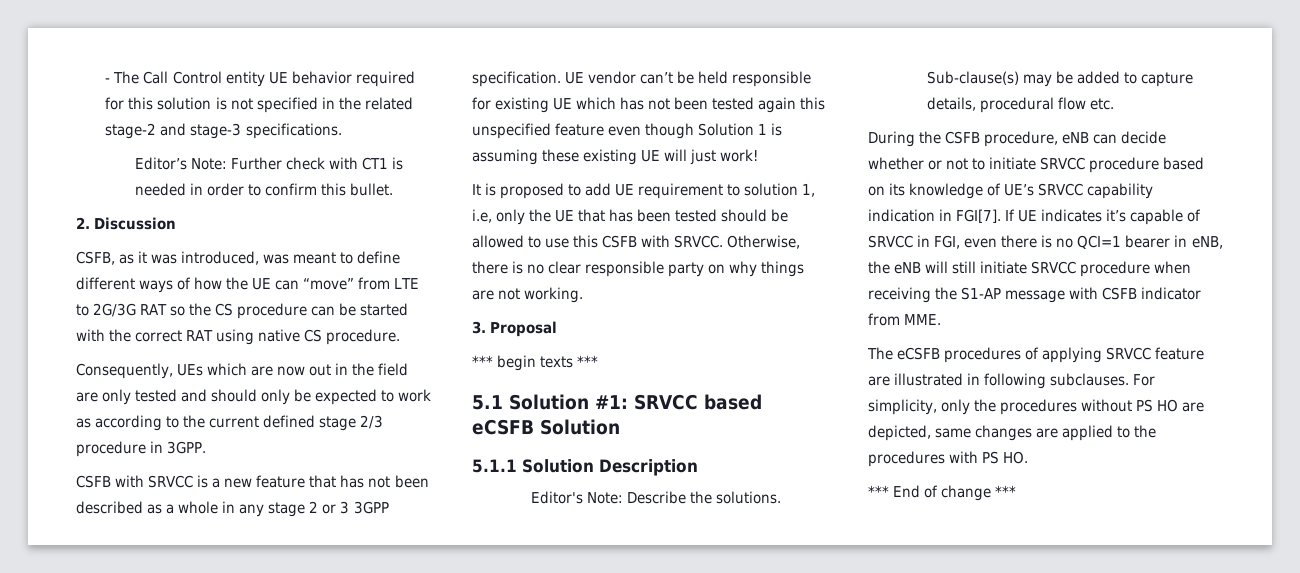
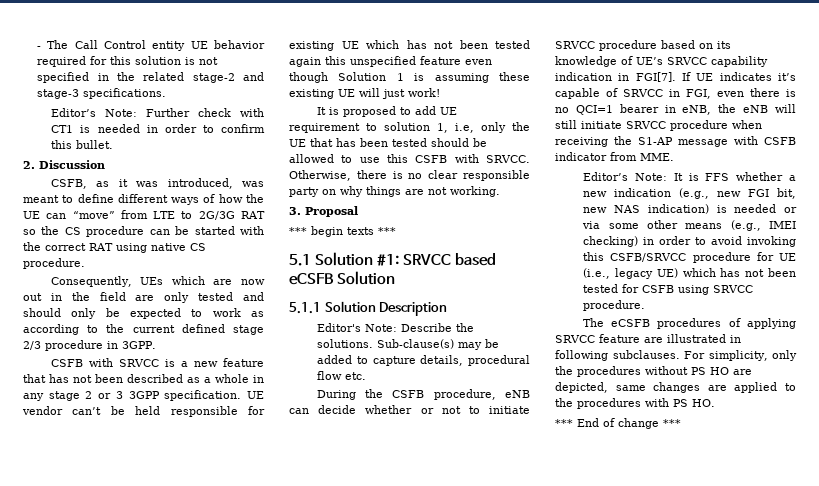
(942, 319) none -> [583,172,796,181] [583,188,796,199] [583,204,797,214] [582,220,796,231] [583,236,796,247] [583,252,796,263] [583,268,796,279] [583,284,754,295] [583,300,646,311] // Editor’s Note: It is FFS whether a new indication (e.g., new FGI bit, new NAS indication) is needed or via some other means (e.g., IMEI checking) in order to avoid invoking this CSFB/SRVCC procedure for UE (i.e., legacy UE) which has not been tested for CSFB using SRVCC procedure.

